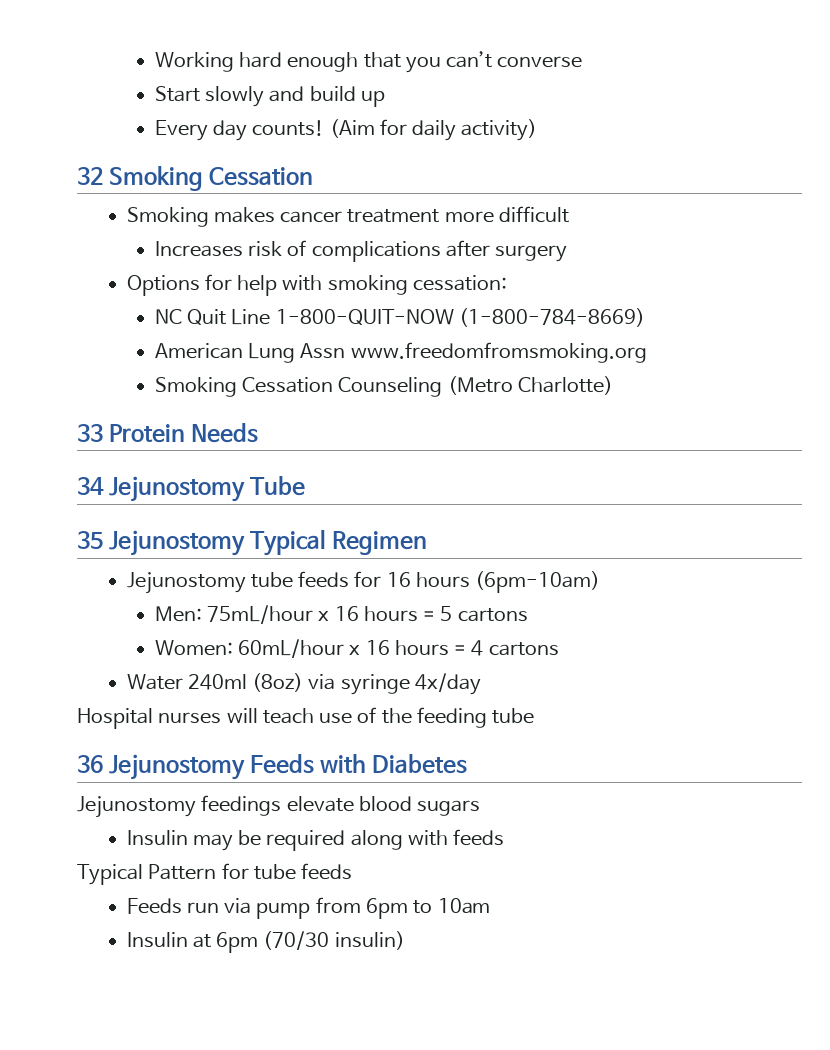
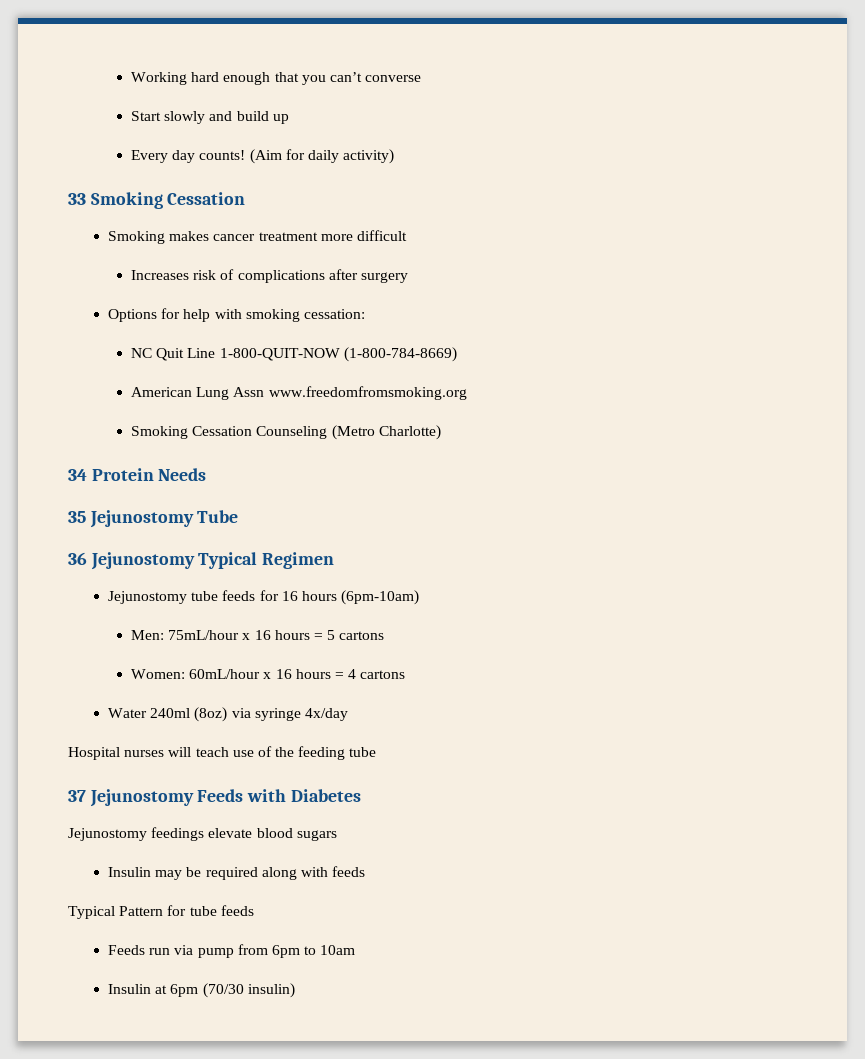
[77,167,103,185] 32 -> [68,193,86,205] 33
[77,424,103,442] 33 -> [68,469,87,481] 34
[77,477,104,495] 34 -> [68,511,86,523] 35
[77,531,103,549] 35 -> [68,552,87,565] 36
[77,755,103,773] 36 -> [68,790,86,802] 37

